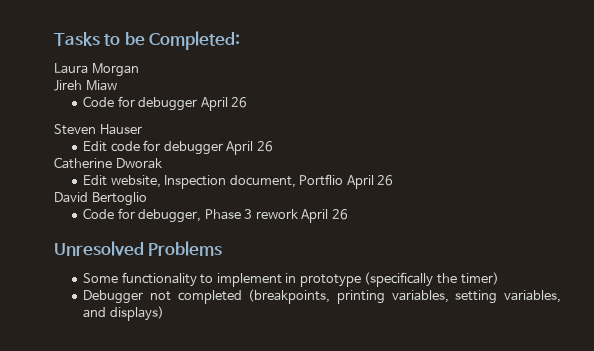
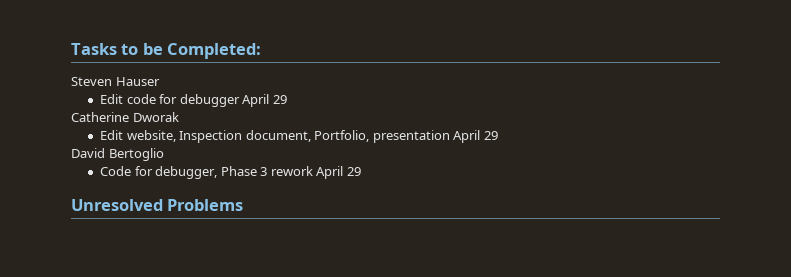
[54,63,139,77] [54,80,117,91] [83,96,248,111] // Laura Morgan // Jireh Miaw // Code for debugger April 26 -> (262, 51) none
[256,141,273,152] 26 -> [272,95,287,104] 29
[299,174,394,189] Portflio April 26 -> [314,130,498,143] Portfolio, presentation April 29
[331,209,348,220] 26 -> [346,167,361,176] 29
[83,272,499,287] [83,289,561,304] [83,306,164,321] // Some functionality to implement in prototype (specifically the timer) // Debugger not completed (breakpoints, printing variables, setting variables, and displays) -> (244, 205) none

